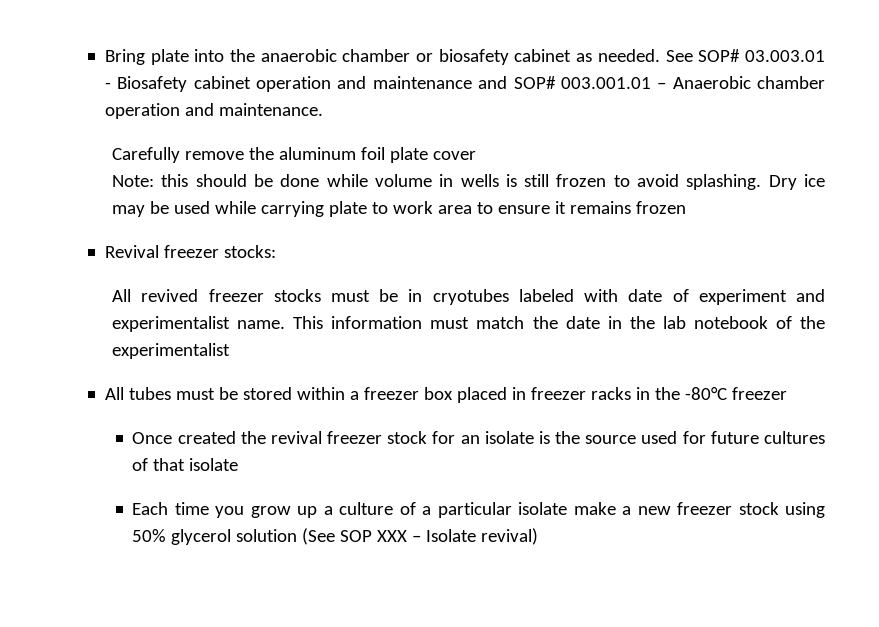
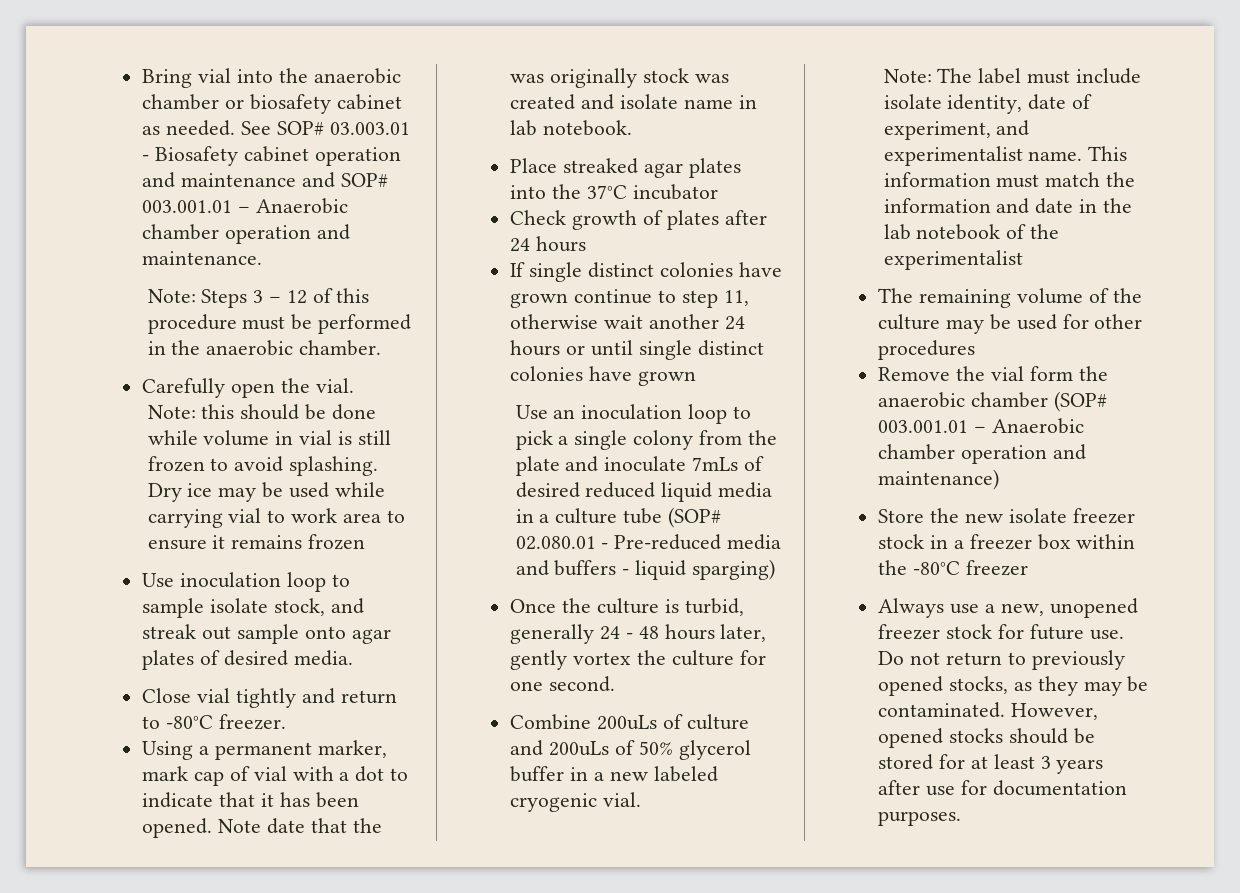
[150,49,189,65] plate -> [198,68,232,83] vial
[112,147,477,163] Carefully remove the aluminum foil plate cover -> [147,288,370,308] [147,314,412,334] [147,340,382,356] [142,378,354,398] Note: Steps 3 – 12 of this procedure must be performed in the anaerobic chamber. // Carefully open the vial.
[460,174,499,187] wells -> [299,430,333,445] vial
[329,201,368,217] plate -> [228,508,262,523] vial
[104,245,276,258] [112,289,619,305] Revival freezer stocks: // All revived freezer stocks must be in cryotubes labeled with -> [142,572,350,592] [142,598,364,618] [142,624,391,644] [142,650,353,670] [142,688,397,708] [142,714,287,730] [142,740,387,760] [142,766,409,786] [142,792,359,808] [142,818,382,838] [510,68,729,88] [510,94,757,110] [510,120,633,136] [510,158,741,178] [510,184,718,200] [510,210,767,230] [510,236,587,252] [510,262,782,282] [510,289,749,308] [510,314,745,330] [510,340,764,360] [510,366,697,386] [515,404,751,424] [515,430,777,450] [515,456,764,476] [515,482,773,502] [515,507,721,528] [515,534,782,550] [515,559,775,580] [510,598,744,616] [510,624,767,644] [510,650,766,670] [510,676,616,692] [510,714,749,730] [510,740,751,760] [510,766,718,782] [510,792,642,812] [883,68,1141,84] [883,94,1023,114] Use inoculation loop to sample isolate stock, and streak out sample onto agar plates of desired media. // Close vial tightly and return to -80°C freezer. // Using a permanent marker, mark cap of vial with a dot to indicate that it has been opened. Note date that the was originally stock was created and isolate name in lab notebook. // Place streaked agar plates into the 37°C incubator // Check growth of plates after 24 hours // If single distinct colonies have grown continue to step 11, otherwise wait another 24 hours or until single distinct colonies have grown // Use an inoculation loop to pick a single colony from the plate and inoculate 7mLs of desired reduced liquid media in a culture tube (SOP# 02.080.01 - Pre-reduced media and buffers - liquid sparging) // Once the culture is turbid, generally 24 - 48 hours later, gently vortex the culture for one second. // Combine 200uLs of culture and 200uLs of 50% glycerol buffer in a new labeled cryogenic vial. // Note: The label must include isolate identity,
[698,289,787,305] experiment -> [883,121,991,140] experiment,
(558, 322) none -> [883,198,1030,214] information and
[104,387,787,403] [132,431,825,444] [132,458,239,471] [132,502,826,518] [132,528,539,545] All tubes must be stored within a freezer box placed in freezer racks in the -80°C freezer // Once created the revival freezer stock for an isolate is the source used for future cultures of that isolate // Each time you grow up a culture of a particular isolate make a new freezer stock using 50% glycerol solution (See SOP XXX – Isolate revival) -> [878,288,1142,308] [878,314,1143,334] [878,340,976,360] [878,366,1108,381] [878,391,1108,412] [878,418,1085,434] [878,444,1087,464] [878,469,1000,490] [878,508,1135,524] [878,534,1136,550] [878,560,1029,576] [878,598,1138,618] [878,624,1124,640] [878,650,1125,670] [878,676,1149,696] [878,702,1099,720] [878,728,1095,748] [878,754,1104,774] [878,780,1127,796] [878,811,962,826] The remaining volume of the culture may be used for other procedures // Remove the vial form the anaerobic chamber (SOP# 003.001.01 – Anaerobic chamber operation and maintenance) // Store the new isolate freezer stock in a freezer box within the -80°C freezer // Always use a new, unopened freezer stock for future use. Do not return to previously opened stocks, as they may be contaminated. However, opened stocks should be stored for at least 3 years after use for documentation purposes.

